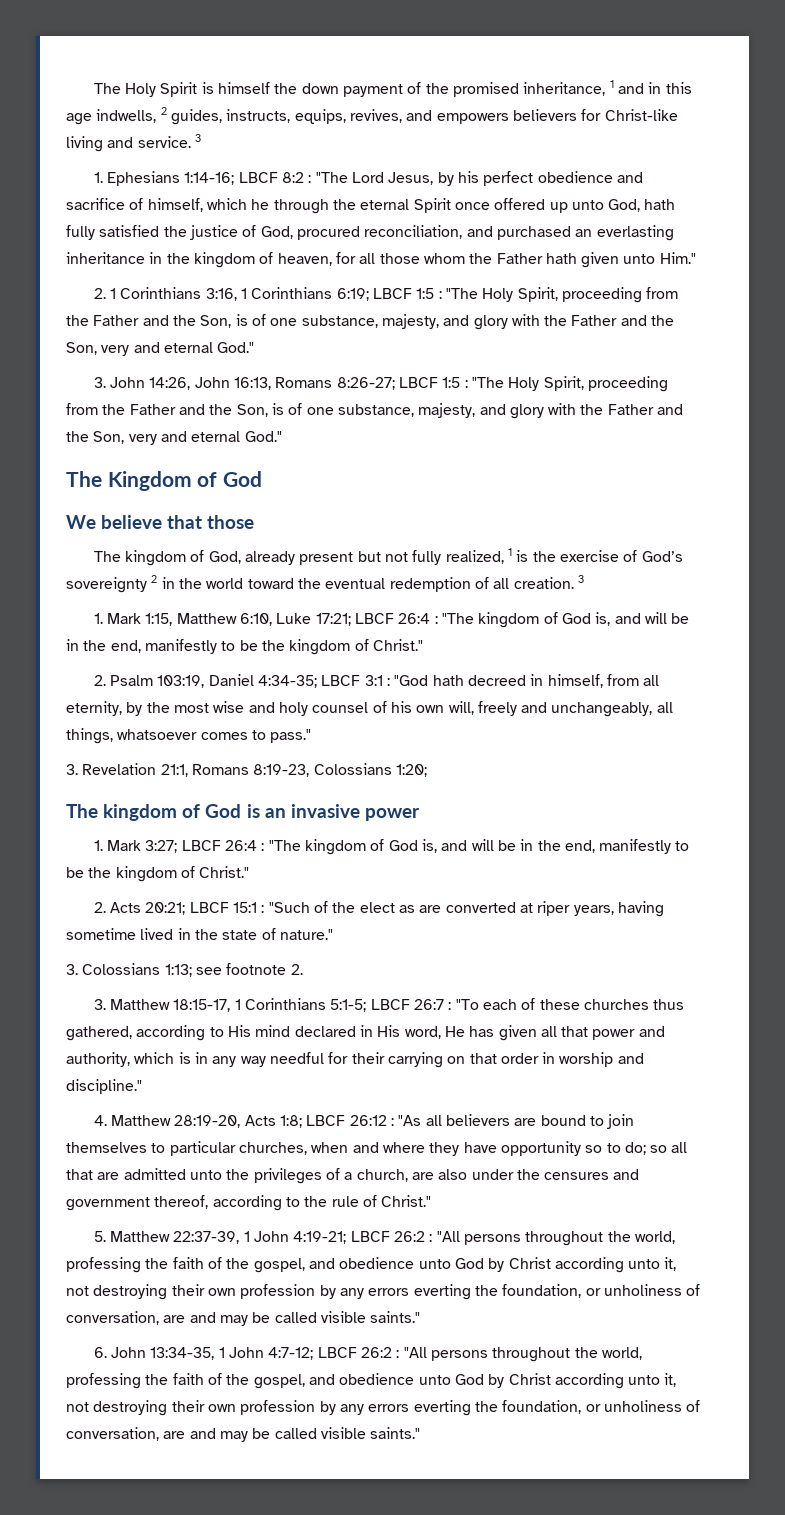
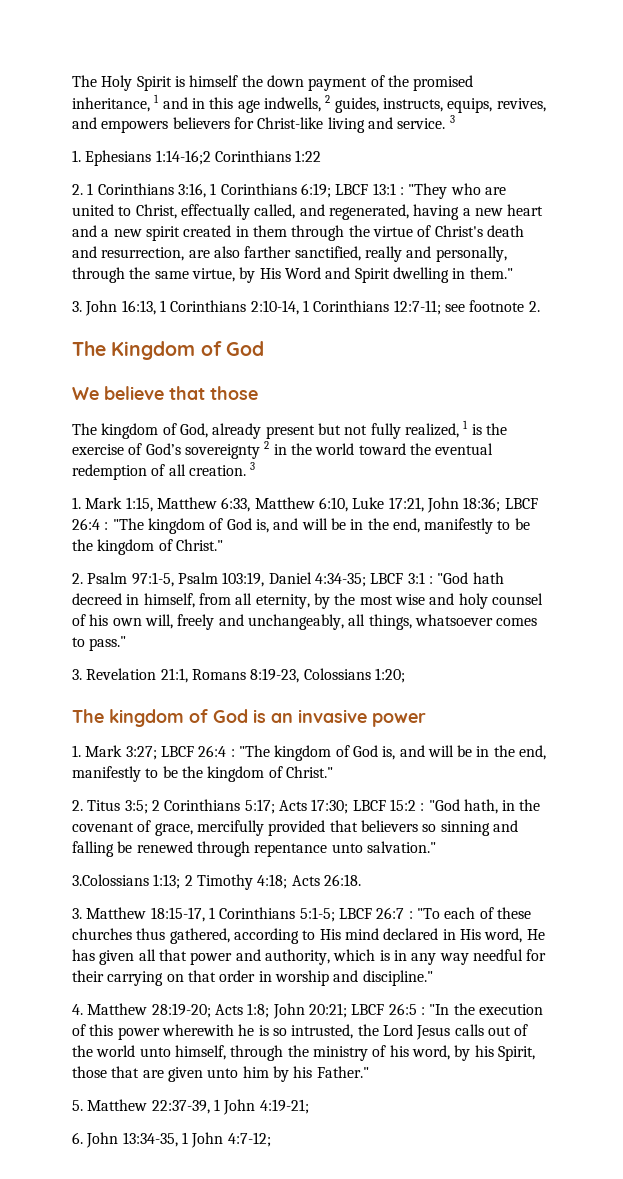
[184,171,643,186] [66,198,676,214] [66,225,674,241] [66,252,696,268] 1:14-16; LBCF 8:2 : "The Lord Jesus, by his perfect obedience and sacrifice of himself, which he through the eternal Spirit once offered up unto God, hath fully satisfied the justice of God, procured reconciliation, and purchased an everlasting inheritance in the kingdom of heaven, for all those whom the Father hath given unto Him." -> [155,150,322,165] 1:14-16;2 Corinthians 1:22
[416,287,679,303] [66,314,675,330] [66,342,255,356] [93,376,668,392] [66,403,684,419] [66,431,282,445] 1:5 : "The Holy Spirit, proceeding from the Father and the Son, is of one substance, majesty, and glory with the Father and the Son, very and eternal God." // 3. John 14:26, John 16:13, Romans 8:26-27; LBCF 1:5 : "The Holy Spirit, proceeding from the Father and the Son, is of one substance, majesty, and glory with the Father and the Son, very and eternal God." -> [372,183,506,199] [72,204,544,220] [72,225,524,241] [72,246,507,262] [72,267,513,283] [72,300,540,316] 13:1 : "They who are united to Christ, effectually called, and regenerated, having a new heart and a new spirit created in them through the virtue of Christ's death and resurrection, are also farther sanctified, really and personally, through the same virtue, by His Word and Spirit dwelling in them." // 3. John 16:13, 1 Corinthians 2:10-14, 1 Corinthians 12:7-11; see footnote 2.
[239,613,351,626] 6:10, Luke 17:21; -> [221,497,501,513] 6:33, Matthew 6:10, Luke 17:21, John 18:36;
(154, 680) none -> [131,572,218,587] 97:1-5, Psalm
[110,901,664,917] [66,928,333,940] [66,963,303,977] Acts 20:21; LBCF 15:1 : "Such of the elect as are converted at riper years, having sometime lived in the state of nature." // 3. Colossians 1:13; see footnote 2. -> [87,799,541,814] [72,820,518,836] [72,841,436,857] [72,874,361,890] Titus 3:5; 2 Corinthians 5:17; Acts 17:30; LBCF 15:2 : "God hath, in the covenant of grace, mercifully provided that believers so sinning and falling be renewed through repentance unto salvation." // 3.Colossians 1:13; 2 Timothy 4:18; Acts 26:18.
[174,1115,241,1128] 28:19-20, -> [151,1003,211,1018] 28:19-20;
[306,1114,635,1129] [66,1141,688,1156] [66,1168,640,1184] [66,1195,432,1211] LBCF 26:12 : "As all believers are bound to join themselves to particular churches, when and where they have opportunity so to do; so all that are admitted unto the privileges of a church, are also under the censures and government thereof, according to the rule of Christ." -> [272,1003,543,1019] [72,1024,529,1040] [72,1045,535,1061] [72,1066,369,1082] John 20:21; LBCF 26:5 : "In the execution of this power wherewith he is so intrusted, the Lord Jesus calls out of the world unto himself, through the ministry of his word, by his Spirit, those that are given unto him by his Father."
[350,1231,675,1246] [66,1257,677,1273] [66,1284,701,1300] [66,1311,421,1326] LBCF 26:2 : "All persons throughout the world, professing the faith of the gospel, and obedience unto God by Christ according unto it, not destroying their own profession by any errors everting the foundation, or unholiness of conversation, are and may be called visible saints." -> (309, 1106) none
[317,1347,642,1362] [66,1373,677,1389] [66,1400,701,1416] [66,1427,421,1442] LBCF 26:2 : "All persons throughout the world, professing the faith of the gospel, and obedience unto God by Christ according unto it, not destroying their own profession by any errors everting the foundation, or unholiness of conversation, are and may be called visible saints." -> (271, 1139) none

